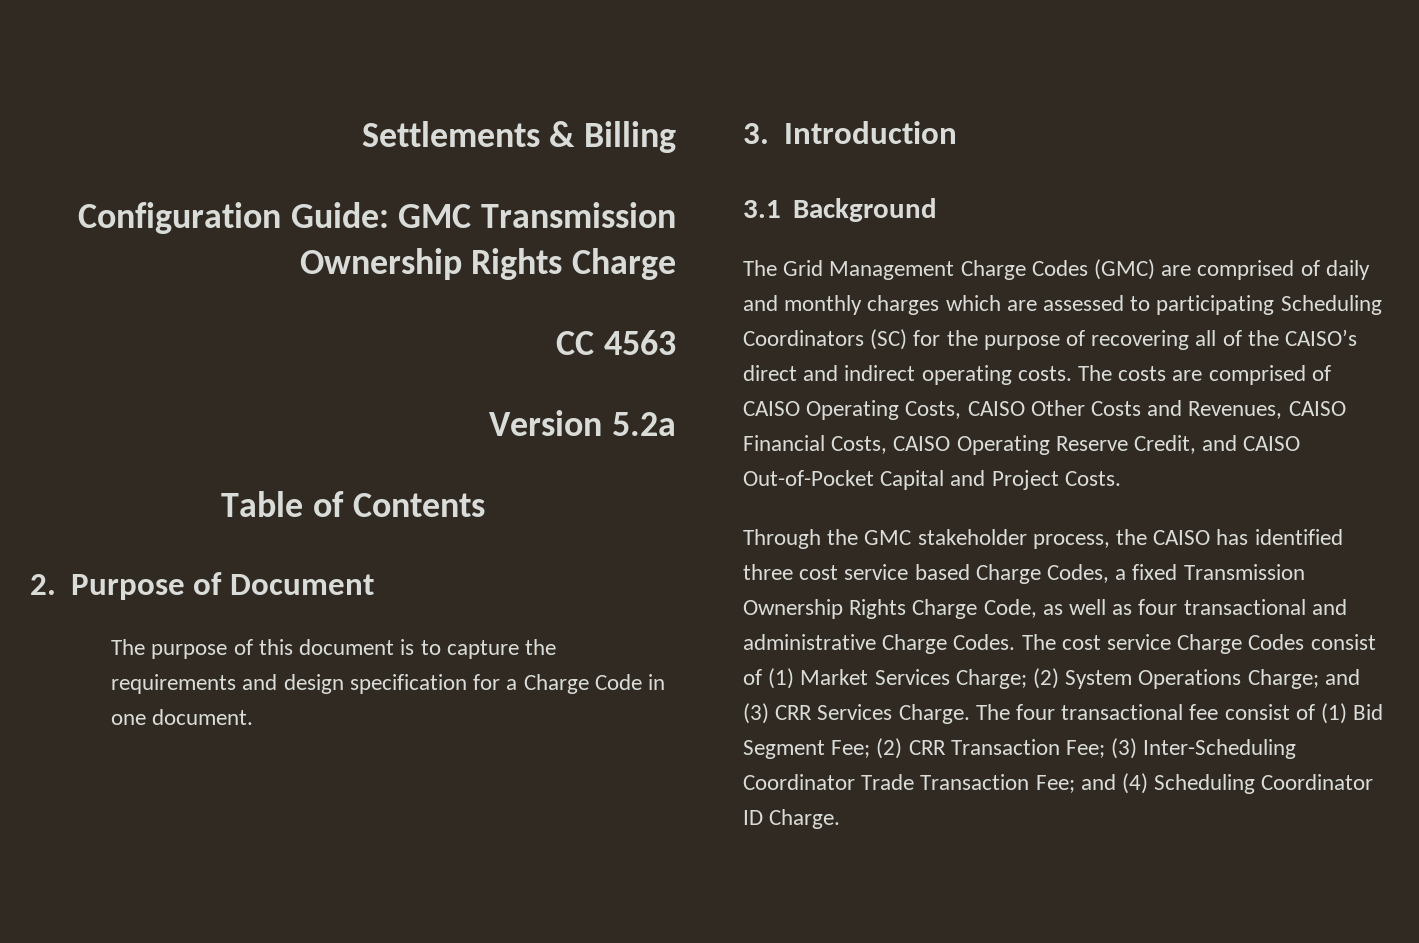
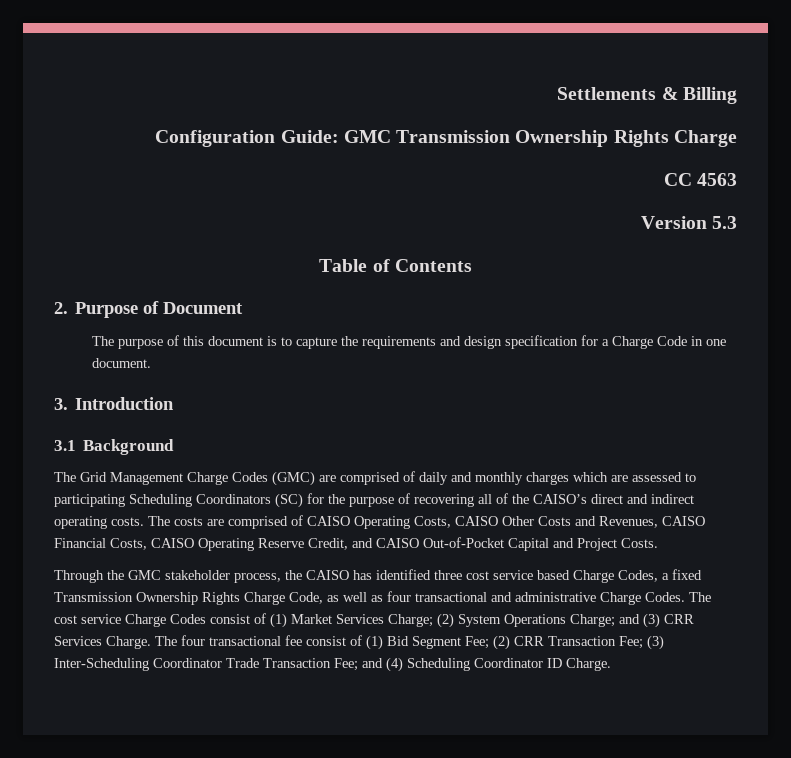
[612,412,676,436] 5.2a -> [712,216,737,229] 5.3

